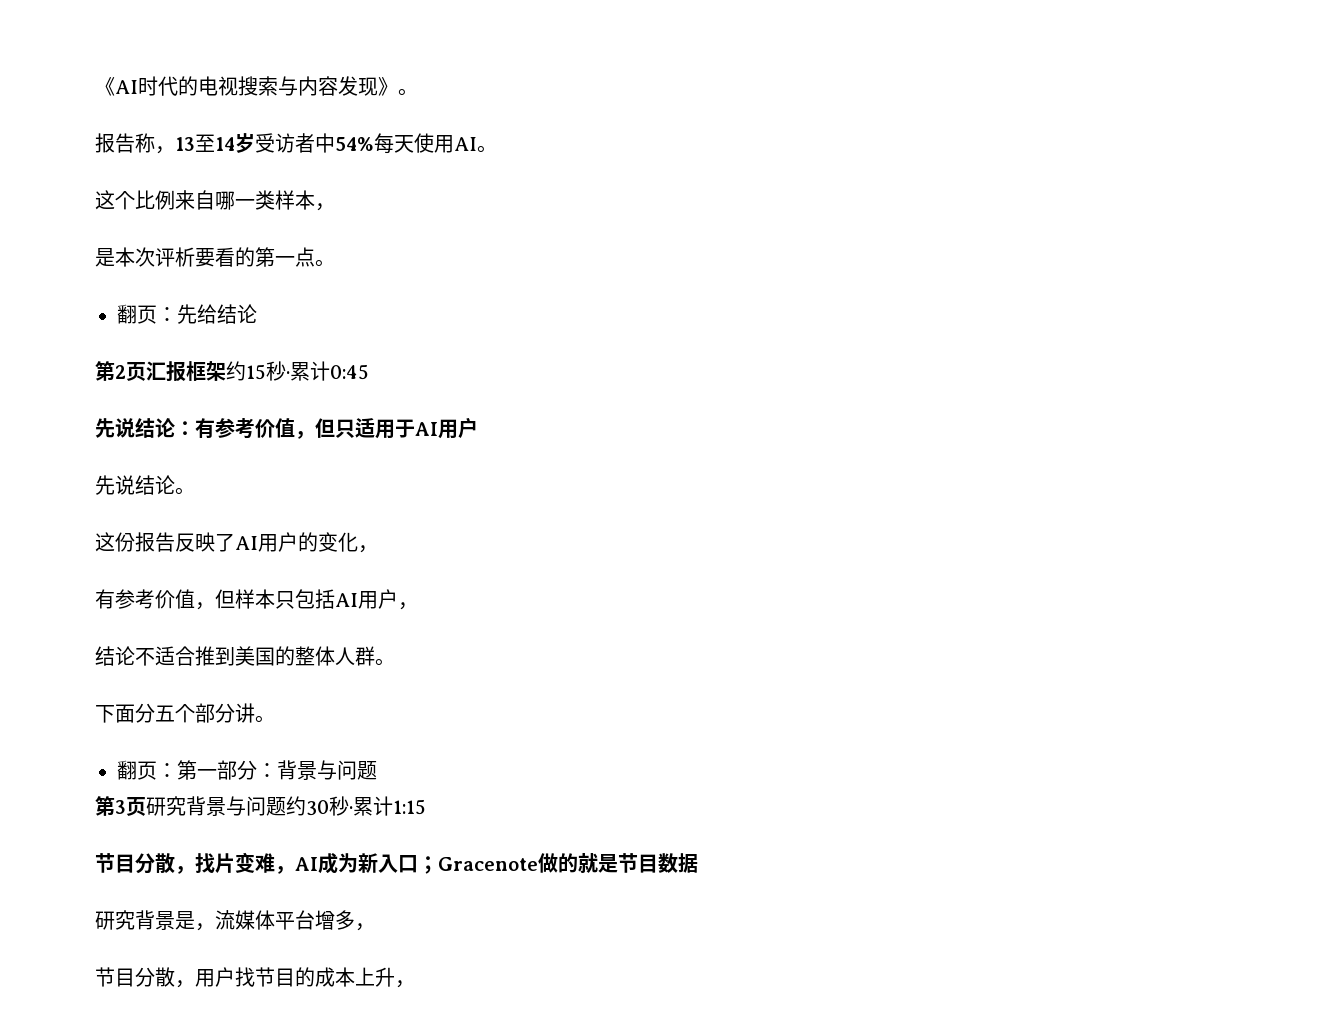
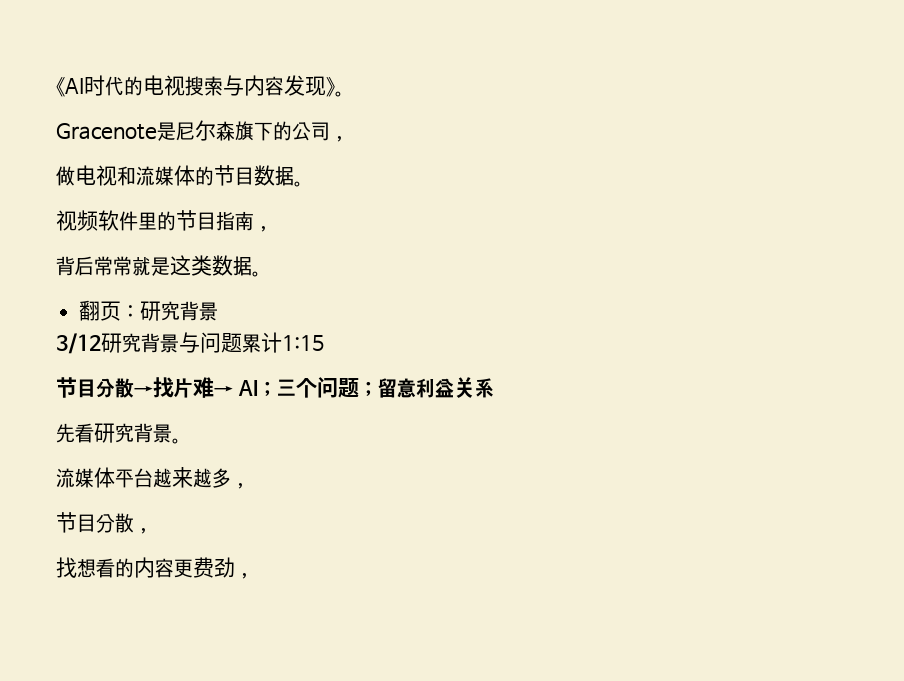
[95,133,497,154] [95,190,335,211] [95,247,335,267] [117,304,257,324] [95,361,369,382] [95,417,478,439] [95,475,195,495] [95,532,378,553] [95,589,418,610] [95,646,395,666] [95,703,275,723] [117,760,377,780] [95,796,146,816] 报告称，13至14岁受访者中54%每天使用AI。 // 这个比例来自哪一类样本， // 是本次评析要看的第一点。 // 翻页：先给结论 // 第2页汇报框架约15秒·累计0:45 // 先说结论：有参考价值，但只适用于AI用户 // 先说结论。 // 这份报告反映了AI用户的变化， // 有参考价值，但样本只包括AI用户， // 结论不适合推到美国的整体人群。 // 下面分五个部分讲。 // 翻页：第一部分：背景与问题 // 第3页 -> [56,120,349,142] [56,165,303,187] [56,210,273,232] [56,255,261,277] [79,300,219,321] [56,333,101,354] Gracenote是尼尔森旗下的公司， // 做电视和流媒体的节目数据。 // 视频软件里的节目指南， // 背后常常就是这类数据。 // 翻页：研究背景 // 3/12
[286,796,353,816] 约30秒· -> (242, 343) none
[175,852,698,874] [95,910,215,931] ，找片变难，AI成为新入口；Gracenote做的就是节目数据 // 研究背景是， -> [134,377,494,398] [56,423,181,444] →找片难→ AI；三个问题；留意利益关系 // 先看研究背景。 //
[315,910,335,930] 增 -> [153,467,212,488] 越来越
[195,967,395,987] 用户找节目的成本上升 -> [56,557,235,578] // 找想看的内容更费劲

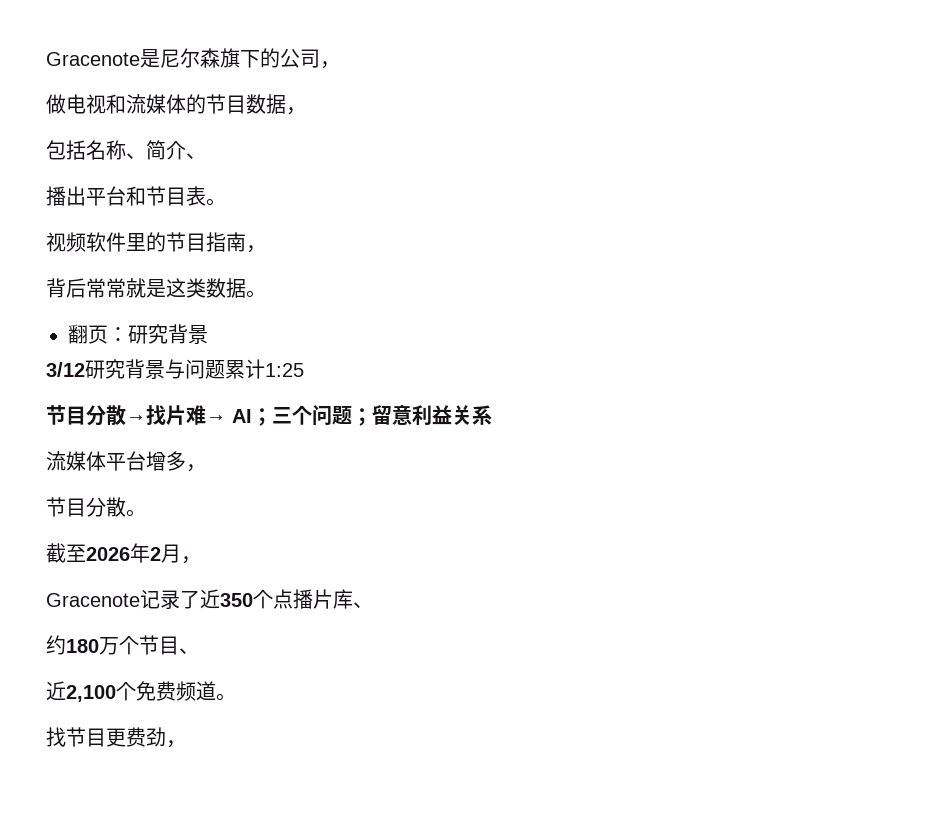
[56,75,344,97] 《AI时代的电视搜索与内容发现》。 // -> (46, 59) none
(294, 176) none -> [286,107,306,115] [46,140,206,160] [46,186,206,206] ， // 包括名称、简介、 // 播出平台和节目表
[282,335,324,351] 1:15 -> [265,363,304,377] 1:25
[56,423,181,444] // 先看研究背景。 -> (492, 415) none
[153,467,212,488] 越来越 -> [146,451,166,471] 增
[134,528,153,534] [56,557,174,578] ， // 找想看的内容 -> [126,509,146,517] [46,543,201,564] [46,589,373,609] [46,635,199,655] [46,681,236,702] [46,727,106,747] 。 // 截至2026年2月， // Gracenote记录了近350个点播片库、 // 约180万个节目、 // 近2,100个免费频道。 // 找节目

